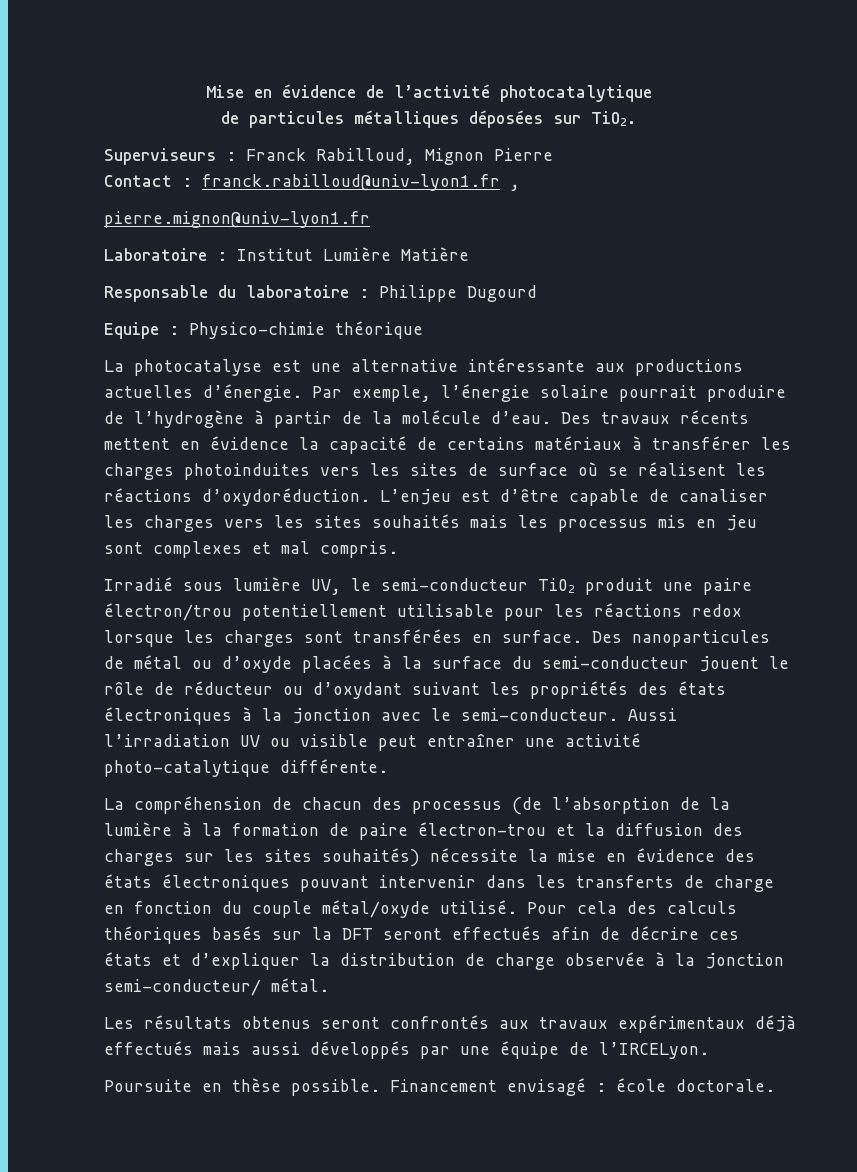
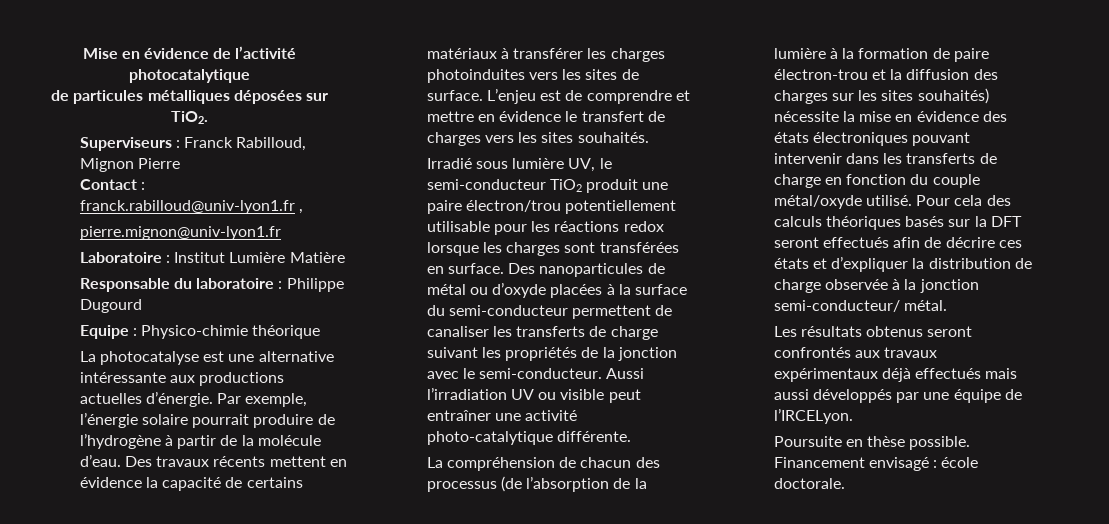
[498,462,767,476] [104,488,769,506] [104,514,758,532] [104,541,399,558] surface où se réalisent les réactions d’oxydoréduction. L’enjeu est d’être capable de canaliser les charges vers les sites souhaités mais les processus mis en jeu sont complexes et mal compris. -> [426,88,690,104] [426,111,665,122] [426,132,649,146] surface. L’enjeu est de comprendre et mettre en évidence le transfert de charges vers les sites souhaités.
[699,656,790,672] [104,681,727,699] [104,707,253,725] jouent le rôle de réducteur ou d’oxydant suivant les propriétés des états électroniques à -> [572,305,673,319] [426,326,658,340] [426,347,599,361] permettent de canaliser les transferts de charge suivant les propriétés de

